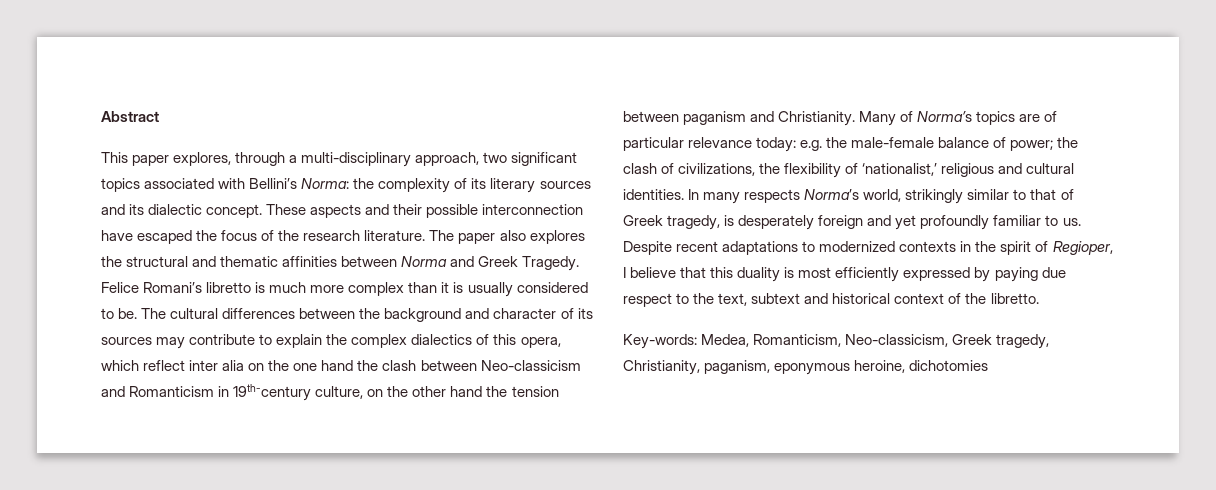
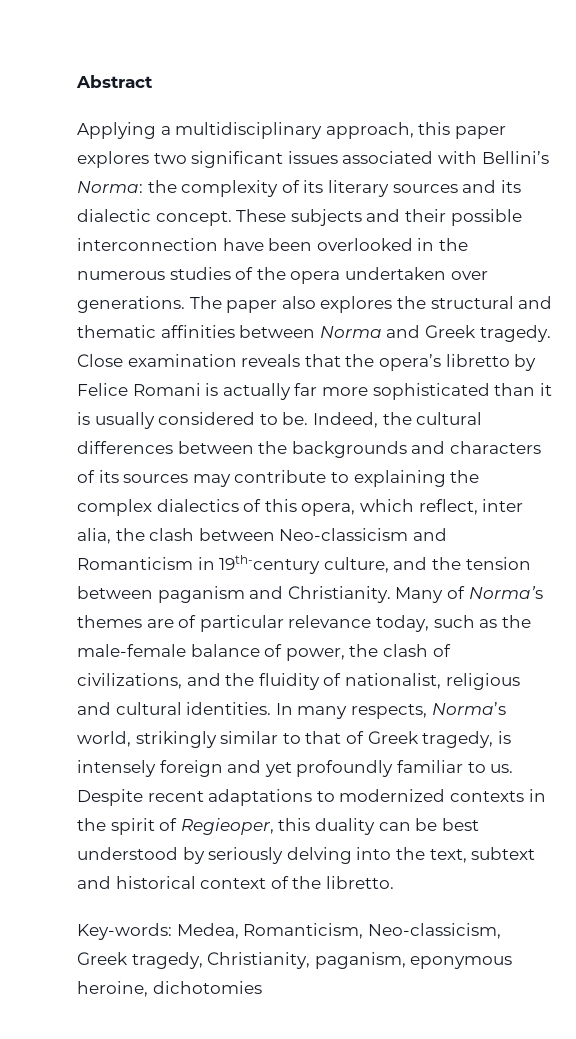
[101,152,480,167] This paper explores, through a multi-disciplinary approach, -> [77,122,506,139] [77,151,149,168] Applying a multidisciplinary approach, this paper explores
[101,178,140,192] topics -> [287,151,338,164] issues
[310,204,362,218] aspects -> [290,209,362,226] subjects
[137,230,426,244] escaped the focus of the research literature. -> [268,238,468,251] [77,267,488,284] [77,296,185,313] been overlooked in the numerous studies of the opera undertaken over generations.
[522,256,580,271] [101,282,405,296] Tragedy. Felice Romani’s libretto is much more complex -> [479,325,551,342] [77,354,537,371] [77,383,490,400] tragedy. Close examination reveals that the opera’s libretto by Felice Romani is actually far more sophisticated
[141,308,167,319] The -> [312,412,412,428] Indeed, the
[384,308,557,322] background and character -> [291,441,541,458] backgrounds and characters
[276,334,323,348] explain -> [353,470,446,487] explaining
[143,360,354,371] reflect inter alia on the one hand -> [418,499,524,515] [77,528,111,544] reflect, inter alia,
[367,386,483,397] on the other hand -> [393,557,428,570] and
[976,111,1016,125] topics -> [77,615,142,628] themes
[756,137,823,152] today: e.g. -> [375,615,498,632] today, such as
[1010,140,1054,151] power; -> [285,648,345,661] power,
[759,163,938,178] the flexibility of ‘nationalist,’ -> [186,673,441,690] and the fluidity of nationalist,
[744,189,801,203] respects -> [350,704,427,719] respects,
[738,215,815,230] desperately -> [77,760,156,777] intensely
[1052,241,1113,255] [623,267,1066,282] [623,293,690,307] Regioper, I believe that this duality is most efficiently expressed by paying due respect to -> [180,818,479,835] [77,847,392,864] Regieoper, this duality can be best understood by seriously delving into

